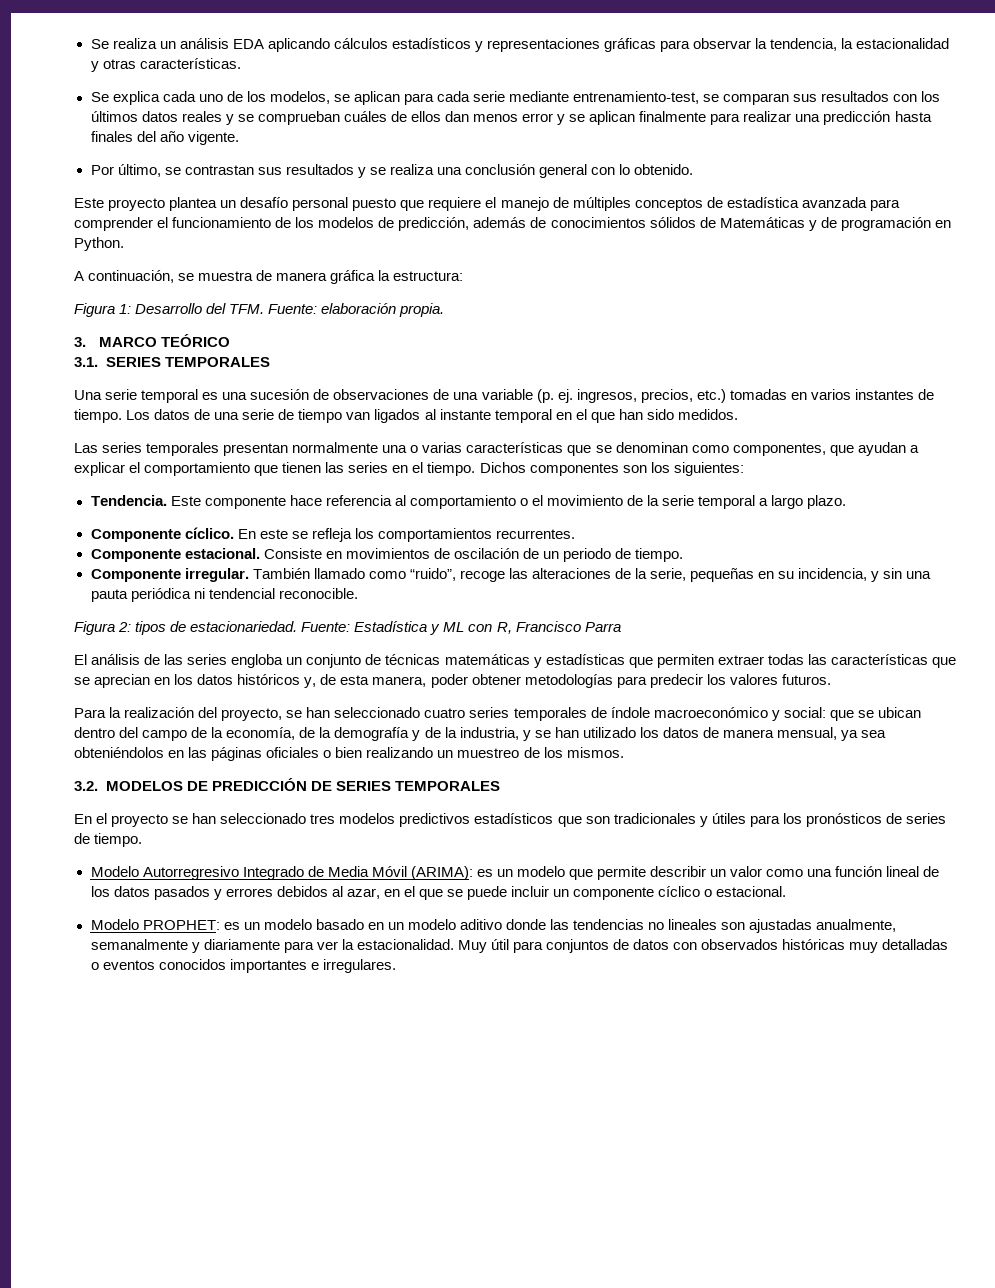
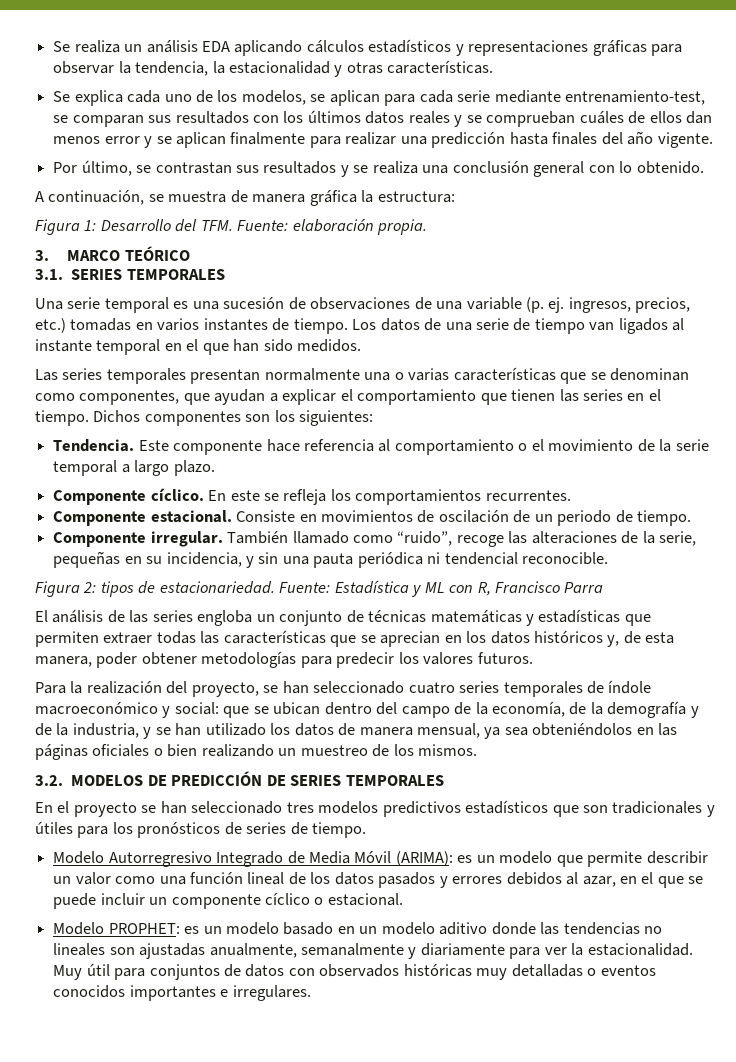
[74,197,900,211] [74,217,951,231] [74,237,124,251] // Este proyecto plantea un desafío personal puesto que requiere el manejo de múltiples conceptos de estadística avanzada para comprender el funcionamiento de los modelos de predicción, además de conocimientos sólidos de Matemáticas y de programación en Python. -> (704, 167) none

